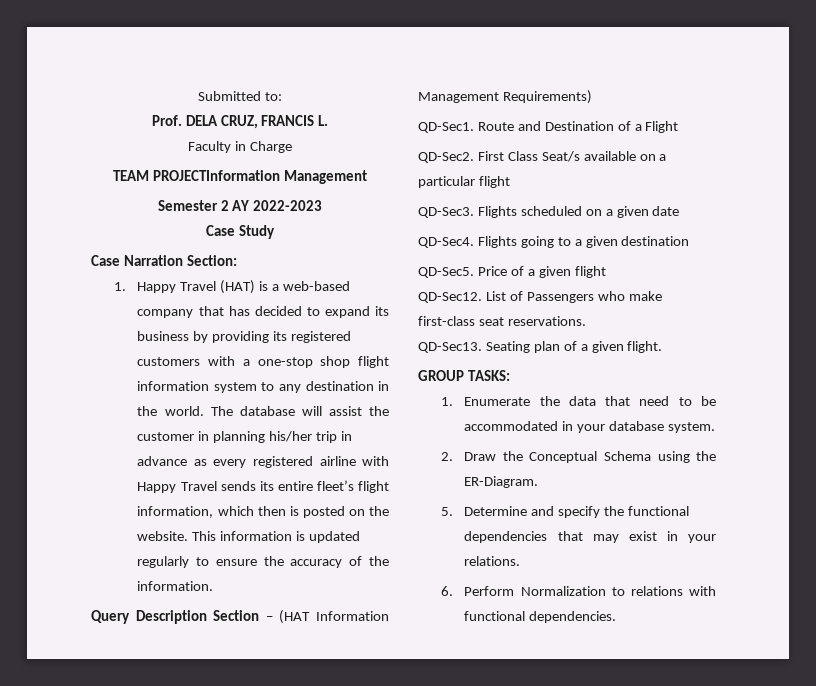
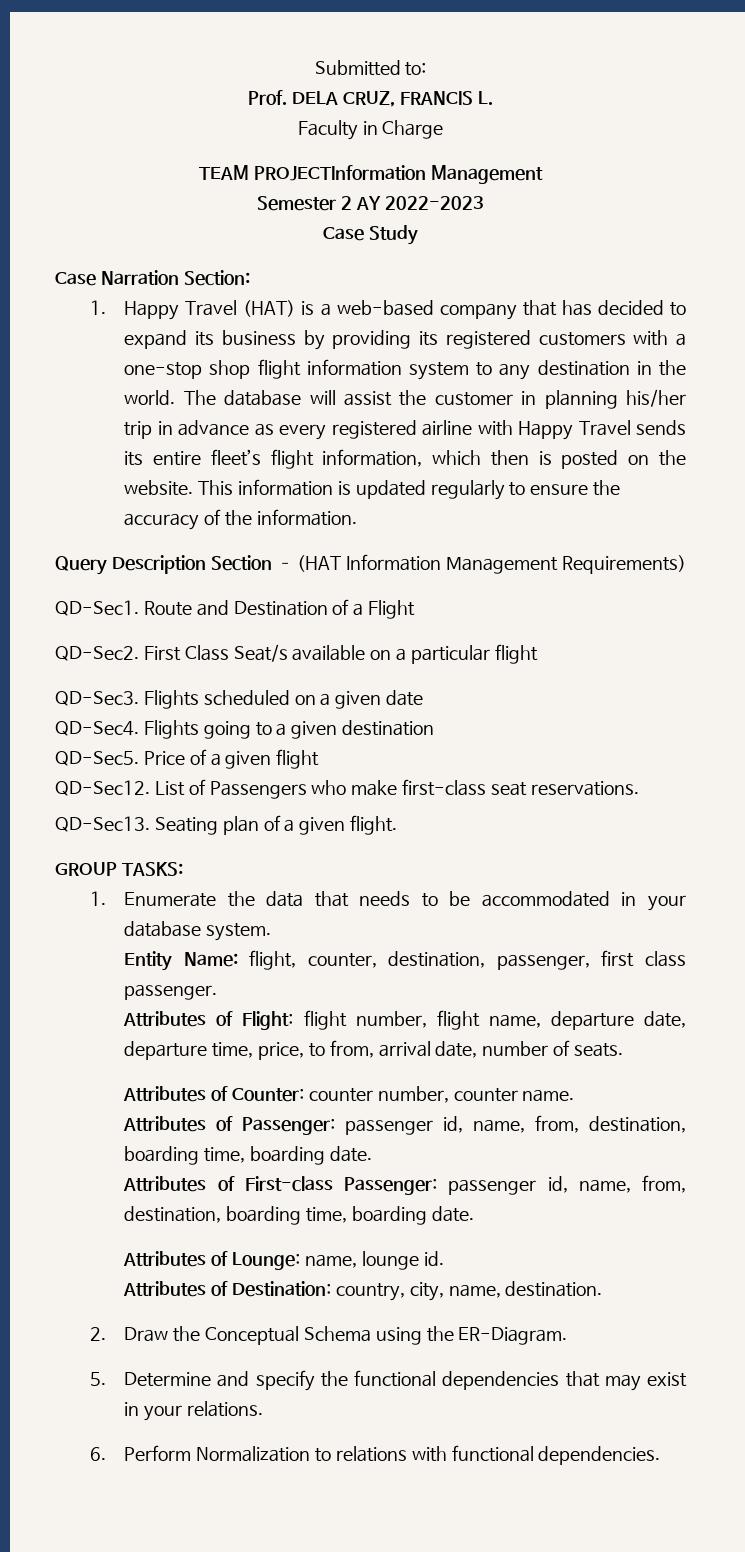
[639,396,670,406] need -> [359,891,411,906] needs
(716, 427) none -> [124,950,687,971] [124,984,218,1000] [123,1010,687,1030] [124,1040,624,1060] [123,1086,575,1103] [123,1115,686,1135] [124,1146,372,1165] [123,1175,686,1195] [124,1206,474,1225] [123,1251,444,1270] [123,1281,603,1301] // Entity Name: flight, counter, destination, passenger, first class passenger. // Attributes of Flight: flight number, flight name, departure date, departure time, price, to from, arrival date, number of seats. // Attributes of Counter: counter number, counter name. // Attributes of Passenger: passenger id, name, from, destination, boarding time, boarding date. // Attributes of First-class Passenger: passenger id, name, from, destination, boarding time, boarding date. // Attributes of Lounge: name, lounge id. // Attributes of Destination: country, city, name, destination.

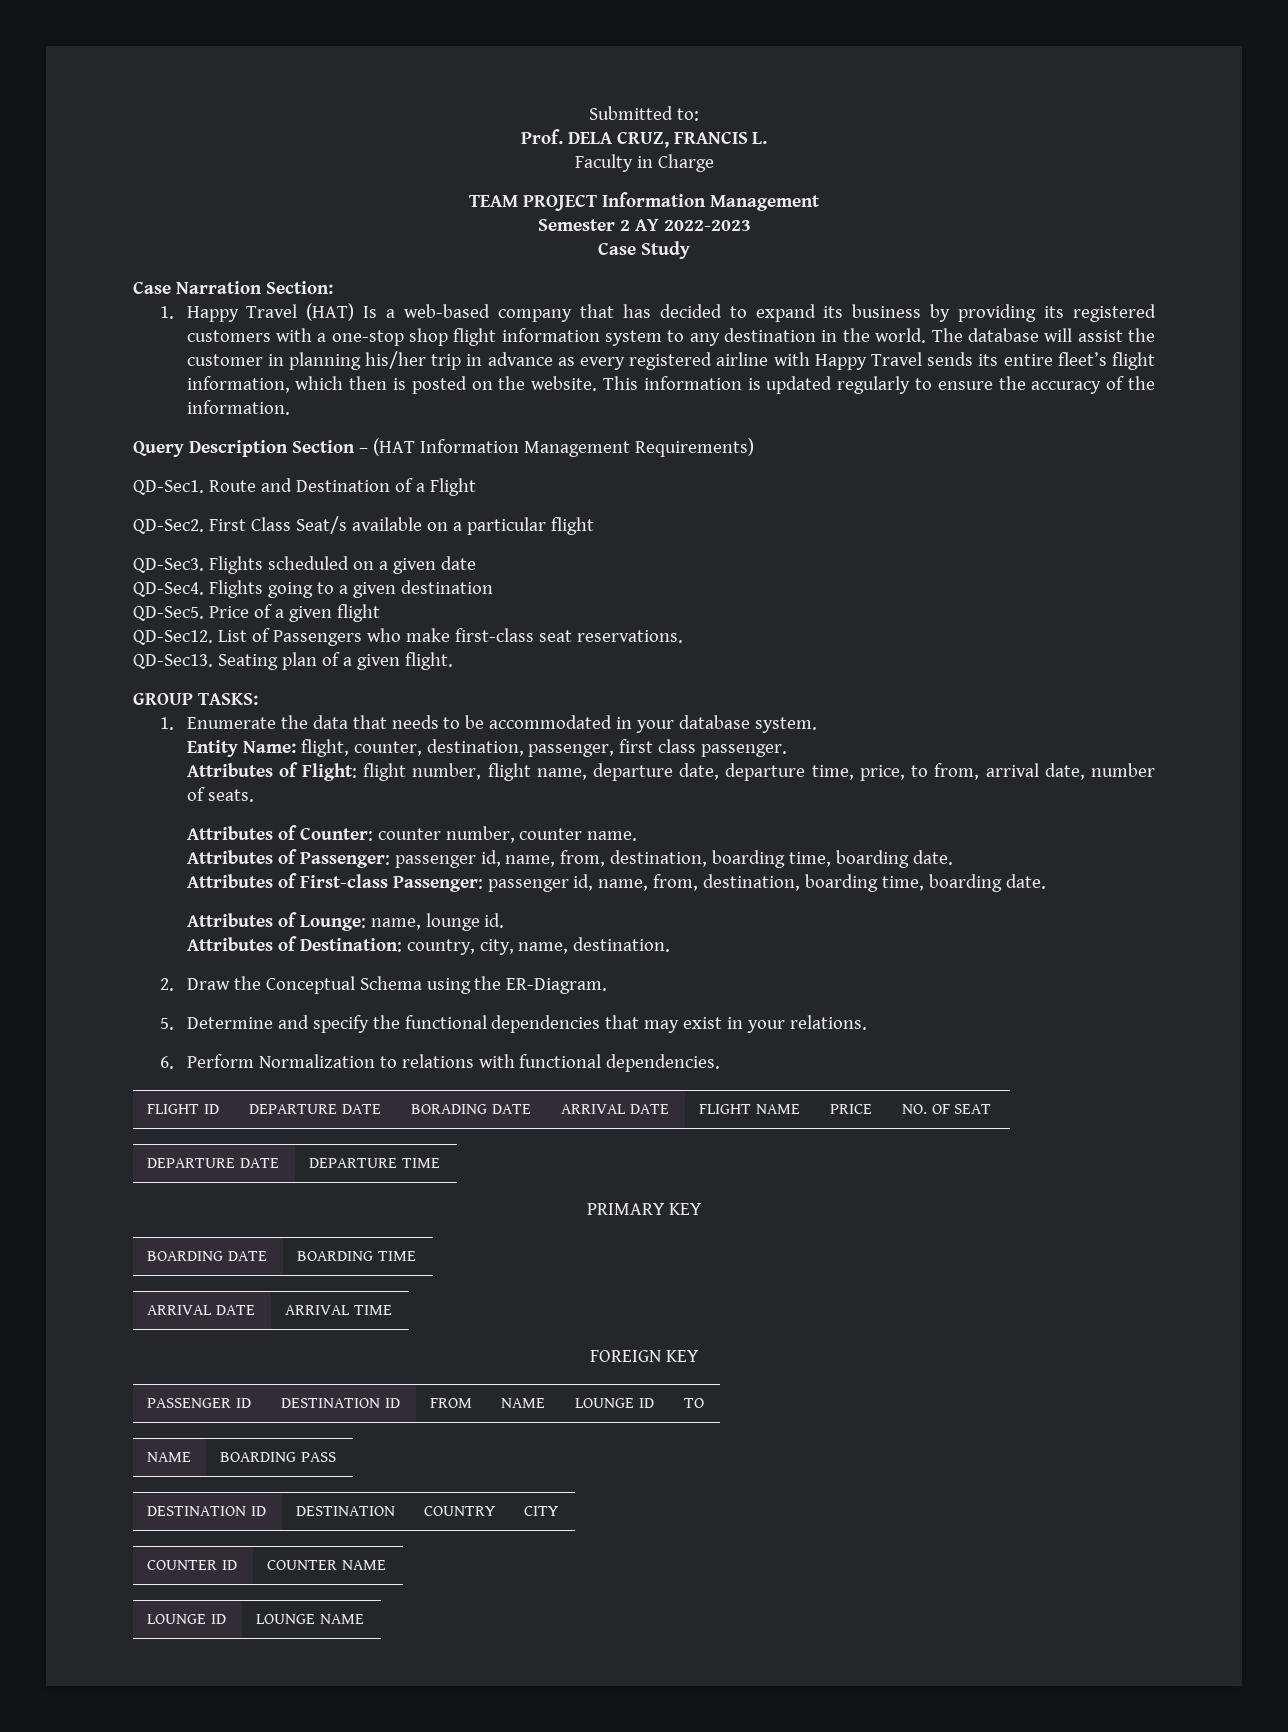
[254,165,427,181] PROJECTInformation -> [523,192,706,211] PROJECT Information
[301,301,315,315] is -> [363,306,378,318] Is
(661, 1455) none -> [147,1104,219,1114] [249,1104,381,1114] [411,1104,531,1114] [561,1104,669,1114] [699,1104,800,1114] [830,1104,873,1114] [902,1104,992,1114] [147,1158,279,1168] [309,1158,440,1168] [587,1203,702,1215] [147,1251,267,1261] [297,1251,416,1261] [147,1305,255,1315] [285,1305,392,1315] [590,1350,699,1362] [147,1398,251,1408] [281,1398,400,1408] [430,1398,473,1408] [501,1398,546,1408] [575,1398,654,1408] [684,1398,705,1408] [147,1452,192,1462] [220,1452,336,1462] [147,1506,266,1516] [296,1506,396,1516] [424,1506,496,1516] [524,1506,559,1516] [147,1560,237,1570] [267,1560,386,1570] [147,1614,226,1624] [256,1614,364,1624] // FLIGHT ID | DEPARTURE DATE | BORADING DATE | ARRIVAL DATE | FLIGHT NAME | PRICE | NO. OF SEAT // DEPARTURE DATE | DEPARTURE TIME // PRIMARY KEY // BOARDING DATE | BOARDING TIME // ARRIVAL DATE | ARRIVAL TIME // FOREIGN KEY // PASSENGER ID | DESTINATION ID | FROM | NAME | LOUNGE ID | TO // NAME | BOARDING PASS // DESTINATION ID | DESTINATION | COUNTRY | CITY // COUNTER ID | COUNTER NAME // LOUNGE ID | LOUNGE NAME

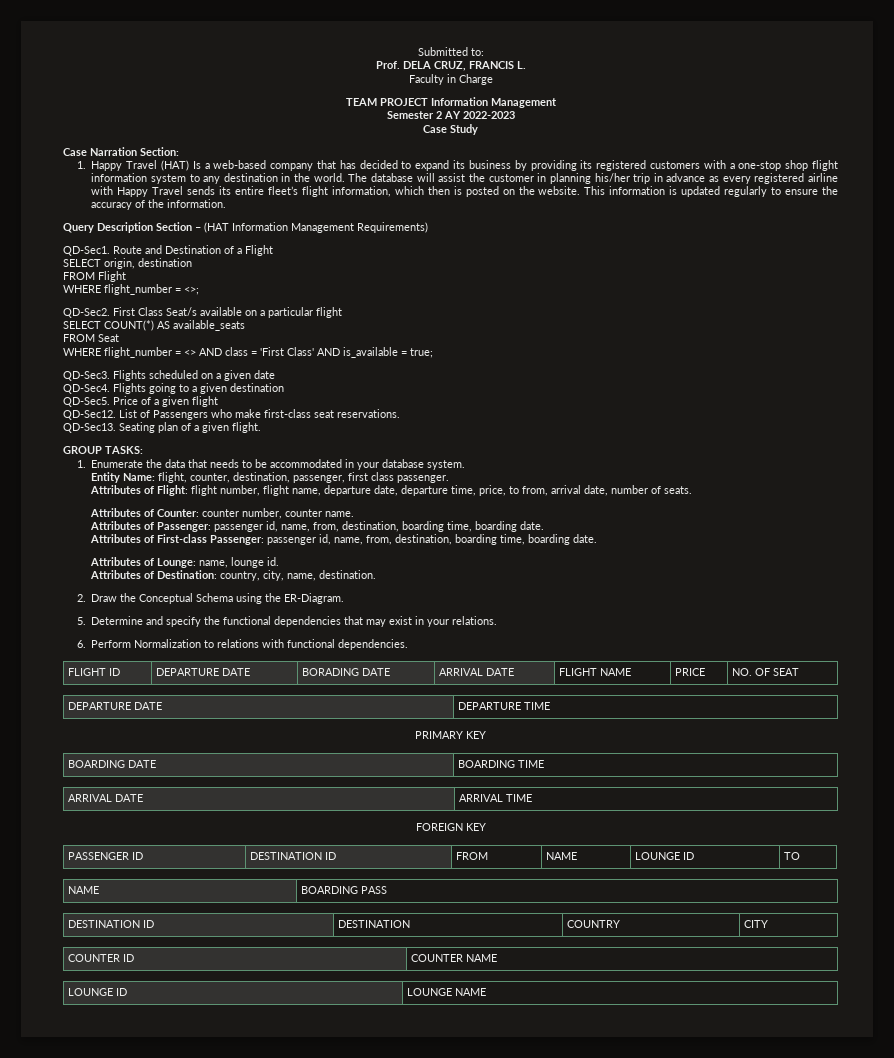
(476, 487) none -> [63,258,192,269] [63,271,126,282] [63,284,199,295] // SELECT origin, destination // FROM Flight // WHERE flight_number = <>;
(594, 526) none -> [63,320,245,331] [63,334,119,342] [63,347,433,358] // SELECT COUNT(*) AS available_seats // FROM Seat // WHERE flight_number = <> AND class = 'First Class' AND is_available = true;

